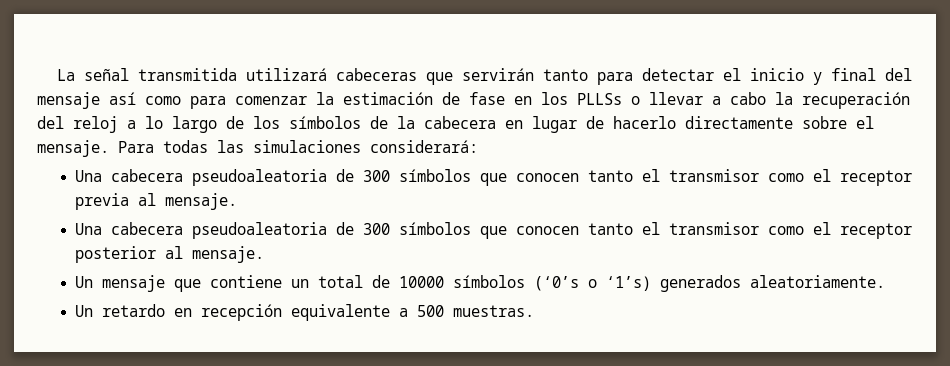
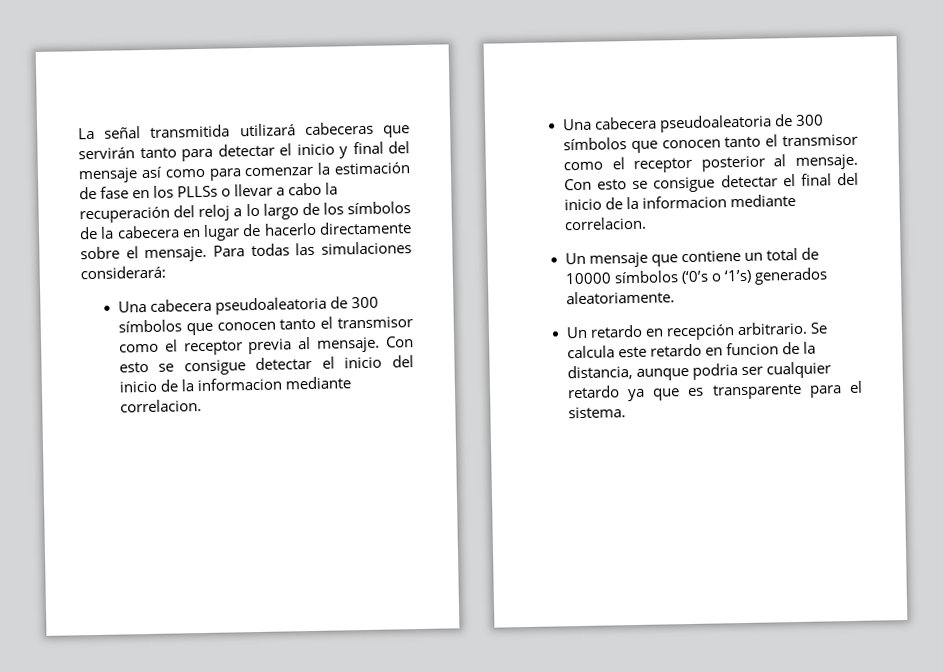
(238, 201) none -> [384,336,414,348] [118,355,414,376] [118,376,352,393] [119,399,202,413] Con esto se consigue detectar el inicio del inicio de la informacion mediante correlacion.
(265, 254) none -> [563,172,859,193] [563,193,797,211] [563,216,647,231] Con esto se consigue detectar el final del inicio de la informacion mediante correlacion.
[291,304,535,321] equivalente a 500 muestras. -> [737,321,829,336] [566,341,817,359] [566,361,832,381] [566,380,863,402] [567,406,626,419] arbitrario. Se calcula este retardo en funcion de la distancia, aunque podria ser cualquier retardo ya que es transparente para el sistema.

